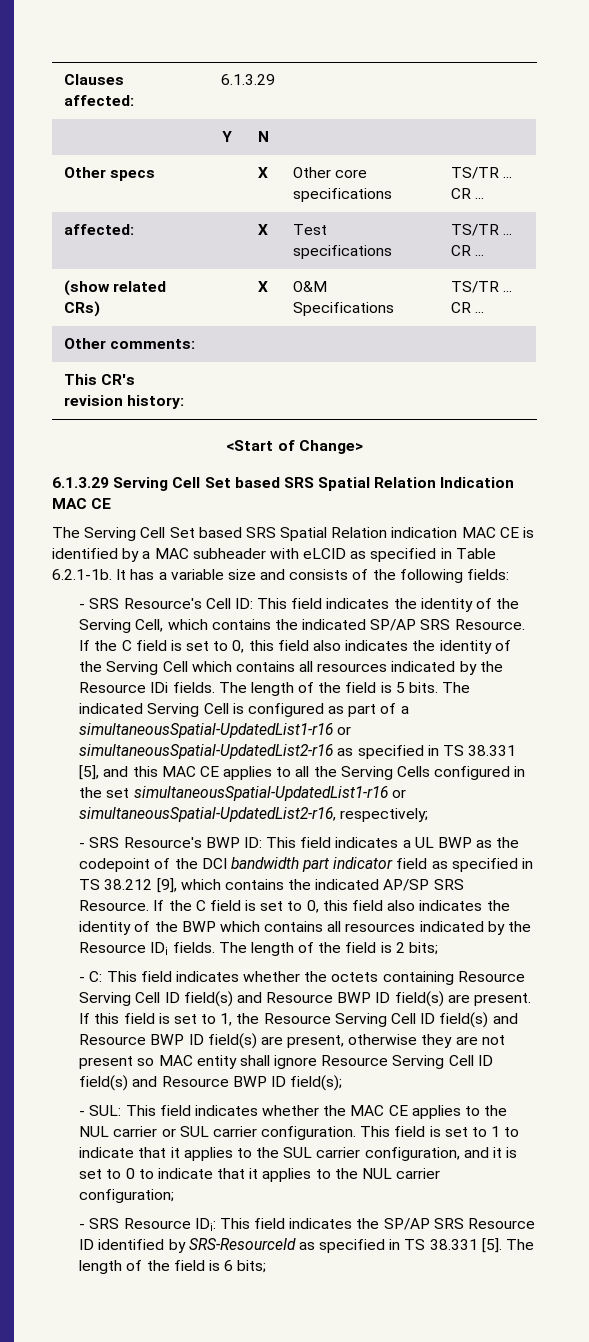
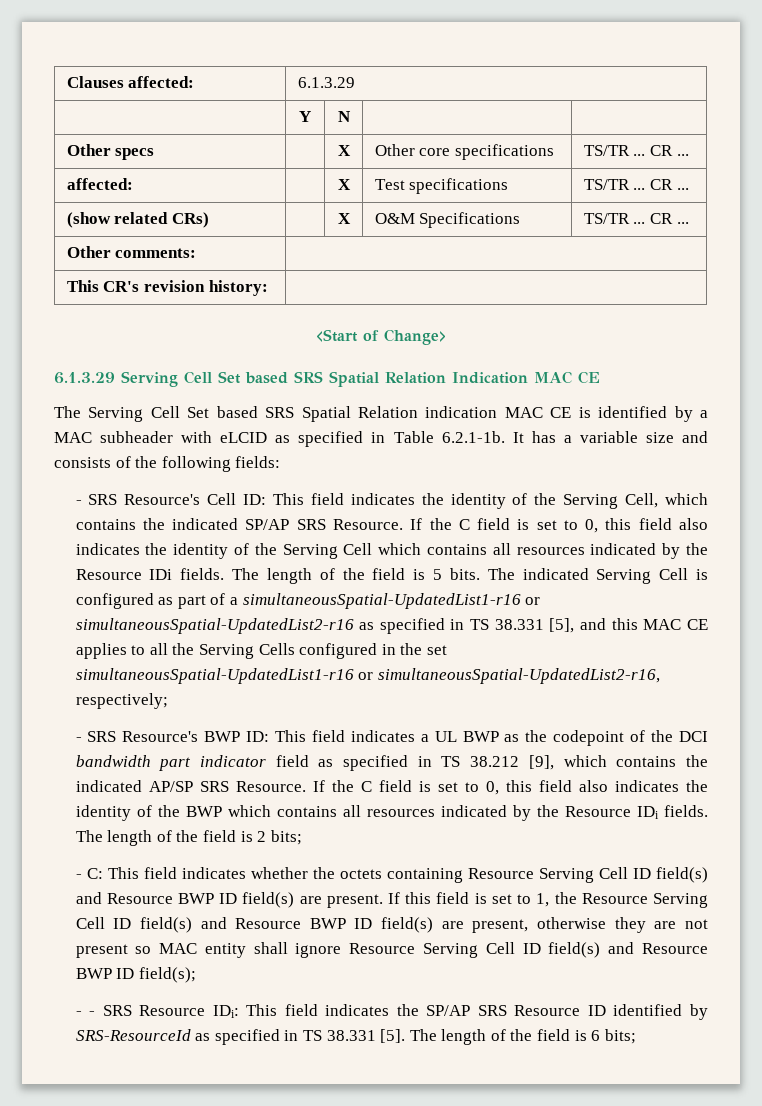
[89,1105,508,1119] [79,1126,520,1140] [79,1147,518,1161] [79,1168,441,1182] [79,1189,175,1203] SUL: This field indicates whether the MAC CE applies to the NUL carrier or SUL carrier configuration. This field is set to 1 to indicate that it applies to the SUL carrier configuration, and it is set to 0 to indicate that it applies to the NUL carrier configuration; // -> (82, 1013) none

